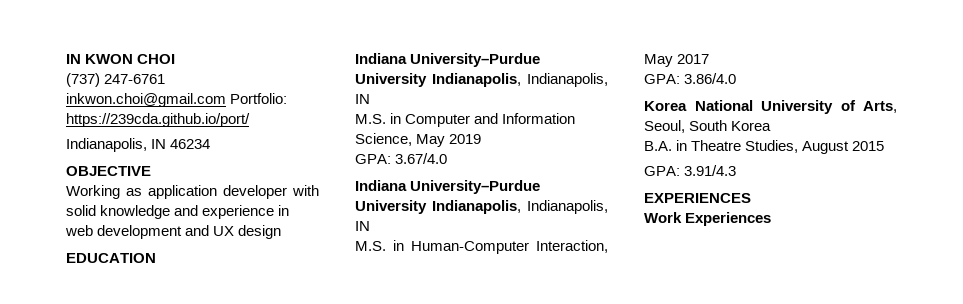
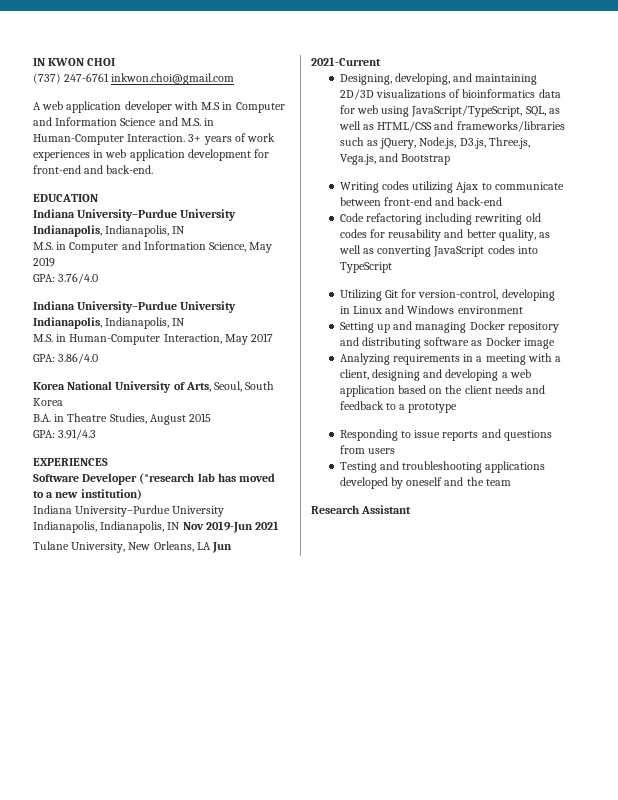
[230,93,288,104] [66,113,250,127] [66,138,211,152] [66,166,151,176] [66,185,319,199] [66,205,290,219] [65,225,282,239] Portfolio: https://239cda.github.io/port/ // Indianapolis, IN 46234 // OBJECTIVE // Working as application developer with solid knowledge and experience in web development and UX design -> [33,101,285,113] [33,117,215,126] [33,133,276,145] [33,149,270,161] [33,165,154,174] // A web application developer with M.S in Computer and Information Science and M.S. in Human-Computer Interaction. 3+ years of work experiences in web application development for front-end and back-end.
[395,153,448,164] 3.67/4.0 -> [58,273,99,284] 3.76/4.0
[644,212,772,226] Work Experiences -> [33,473,276,485] [33,489,142,500] [33,505,225,517] [33,521,280,533] [33,541,233,553] [311,57,381,66] [339,73,538,85] [339,89,561,100] [339,105,560,117] [338,121,565,132] [339,137,530,149] [339,153,451,165] [339,181,564,193] [339,197,503,206] [339,213,541,225] [339,229,551,241] [338,245,538,257] [339,262,392,273] [339,289,555,301] [339,305,523,314] [339,321,559,333] [339,337,555,349] [339,353,562,365] [339,369,531,381] [339,385,546,397] [339,401,458,413] [339,429,552,441] [339,445,395,454] [339,461,546,473] [339,477,511,489] [311,505,412,514] Software Developer (*research lab has moved to a new institution) // Indiana University–Purdue University Indianapolis, Indianapolis, IN Nov 2019-Jun 2021 // Tulane University, New Orleans, LA Jun 2021-Current // Designing, developing, and maintaining 2D/3D visualizations of bioinformatics data for web using JavaScript/TypeScript, SQL, as well as HTML/CSS and frameworks/libraries such as jQuery, Node.js, D3.js, Three.js, Vega.js, and Bootstrap // Writing codes utilizing Ajax to communicate between front-end and back-end // Code refactoring including rewriting old codes for reusability and better quality, as well as converting JavaScript codes into TypeScript // Utilizing Git for version-control, developing in Linux and Windows environment // Setting up and managing Docker repository and distributing software as Docker image // Analyzing requirements in a meeting with a client, designing and developing a web application based on the client needs and feedback to a prototype // Responding to issue reports and questions from users // Testing and troubleshooting applications developed by oneself and the team // Research Assistant

